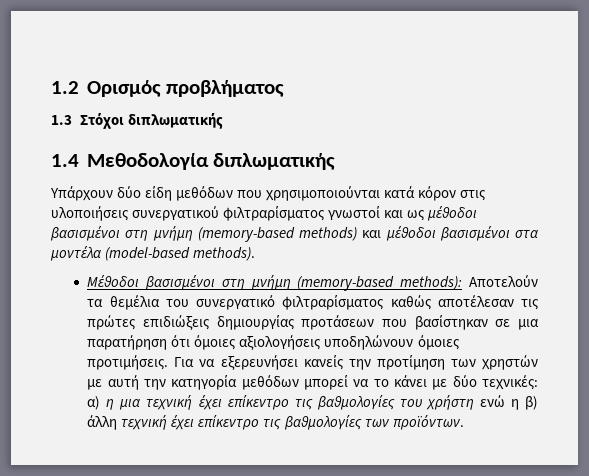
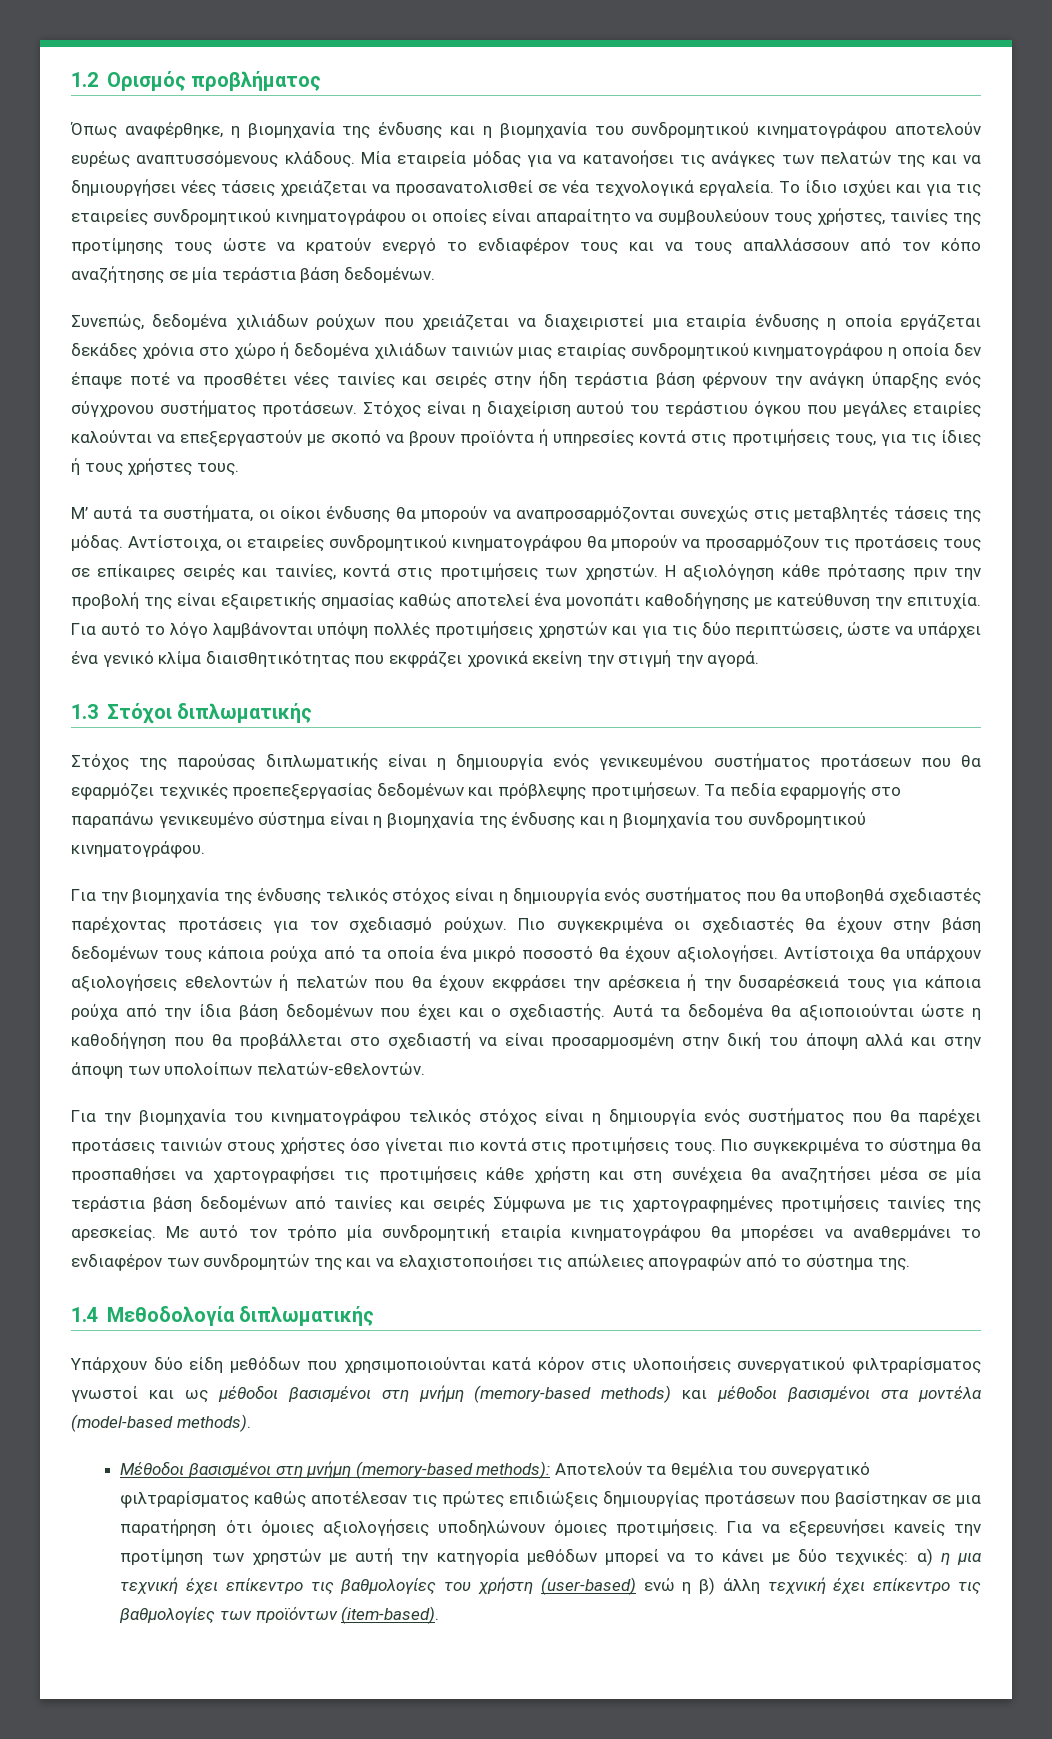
[51,113,223,129] 1.3 Στόχοι διπλωματικής -> [70,121,981,139] [71,150,982,168] [71,179,982,197] [71,208,981,226] [71,237,981,255] [71,266,435,284] [71,313,981,331] [71,342,982,360] [71,371,981,389] [71,400,981,418] [71,429,981,447] [71,458,239,476] [71,505,981,523] [71,534,981,552] [71,563,981,581] [71,592,981,610] [71,621,981,639] [71,650,760,668] [71,703,312,724] [71,753,981,771] [71,782,901,800] [71,811,867,829] [71,841,205,858] [71,887,982,905] [71,916,982,934] [71,945,981,963] [71,974,981,992] [71,1003,982,1021] [71,1032,981,1050] [71,1062,425,1079] [71,1108,981,1126] [71,1137,981,1155] [71,1166,982,1184] [71,1195,981,1213] [71,1224,981,1242] [71,1253,910,1271] Όπως αναφέρθηκε, η βιομηχανία της ένδυσης και η βιομηχανία του συνδρομητικού κινηματογράφου αποτελούν ευρέως αναπτυσσόμενους κλάδους. Μία εταιρεία μόδας για να κατανοήσει τις ανάγκες των πελατών της και να δημιουργήσει νέες τάσεις χρειάζεται να προσανατολισθεί σε νέα τεχνολογικά εργαλεία. Το ίδιο ισχύει και για τις εταιρείες συνδρομητικού κινηματογράφου οι οποίες είναι απαραίτητο να συμβουλεύουν τους χρήστες, ταινίες της προτίμησης τους ώστε να κρατούν ενεργό το ενδιαφέρον τους και να τους απαλλάσσουν από τον κόπο αναζήτησης σε μία τεράστια βάση δεδομένων. // Συνεπώς, δεδομένα χιλιάδων ρούχων που χρειάζεται να διαχειριστεί μια εταιρία ένδυσης η οποία εργάζεται δεκάδες χρόνια στο χώρο ή δεδομένα χιλιάδων ταινιών μιας εταιρίας συνδρομητικού κινηματογράφου η οποία δεν έπαψε ποτέ να προσθέτει νέες ταινίες και σειρές στην ήδη τεράστια βάση φέρνουν την ανάγκη ύπαρξης ενός σύγχρονου συστήματος προτάσεων. Στόχος είναι η διαχείριση αυτού του τεράστιου όγκου που μεγάλες εταιρίες καλούνται να επεξεργαστούν με σκοπό να βρουν προϊόντα ή υπηρεσίες κοντά στις προτιμήσεις τους, για τις ίδιες ή τους χρήστες τους. // Μ’ αυτά τα συστήματα, οι οίκοι ένδυσης θα μπορούν να αναπροσαρμόζονται συνεχώς στις μεταβλητές τάσεις της μόδας. Αντίστοιχα, οι εταιρείες συνδρομητικού κινηματογράφου θα μπορούν να προσαρμόζουν τις προτάσεις τους σε επίκαιρες σειρές και ταινίες, κοντά στις προτιμήσεις των χρηστών. Η αξιολόγηση κάθε πρότασης πριν την προβολή της είναι εξαιρετικής σημασίας καθώς αποτελεί ένα μονοπάτι καθοδήγησης με κατεύθυνση την επιτυχία. Για αυτό το λόγο λαμβάνονται υπόψη πολλές προτιμήσεις χρηστών και για τις δύο περιπτώσεις, ώστε να υπάρχει ένα γενικό κλίμα διαισθητικότητας που εκφράζει χρονικά εκείνη την στιγμή την αγορά. // 1.3 Στόχοι διπλωματικής // Στόχος της παρούσας διπλωματικής είναι η δημιουργία ενός γενικευμένου συστήματος προτάσεων που θα εφαρμόζει τεχνικές προεπεξεργασίας δεδομένων και πρόβλεψης προτιμήσεων. Τα πεδία εφαρμογής στο παραπάνω γενικευμένο σύστημα είναι η βιομηχανία της ένδυσης και η βιομηχανία του συνδρομητικού κινηματογράφου. // Για την βιομηχανία της ένδυσης τελικός στόχος είναι η δημιουργία ενός συστήματος που θα υποβοηθά σχεδιαστές παρέχοντας προτάσεις για τον σχεδιασμό ρούχων. Πιο συγκεκριμένα οι σχεδιαστές θα έχουν στην βάση δεδομένων τους κάποια ρούχα από τα οποία ένα μικρό ποσοστό θα έχουν αξιολογήσει. Αντίστοιχα θα υπάρχουν αξιολογήσεις εθελοντών ή πελατών που θα έχουν εκφράσει την αρέσκεια ή την δυσαρέσκειά τους για κάποια ρούχα από την ίδια βάση δεδομένων που έχει και ο σχεδιαστής. Αυτά τα δεδομένα θα αξιοποιούνται ώστε η καθοδήγηση που θα προβάλλεται στο σχεδιαστή να είναι προσαρμοσμένη στην δική του άποψη αλλά και στην άποψη των υπολοίπων πελατών-εθελοντών. // Για την βιομηχανία του κινηματογράφου τελικός στόχος είναι η δημιουργία ενός συστήματος που θα παρέχει προτάσεις ταινιών στους χρήστες όσο γίνεται πιο κοντά στις προτιμήσεις τους. Πιο συγκεκριμένα το σύστημα θα προσπαθήσει να χαρτογραφήσει τις προτιμήσεις κάθε χρήστη και στη συνέχεια θα αναζητήσει μέσα σε μία τεράστια βάση δεδομένων από ταινίες και σειρές Σύμφωνα με τις χαρτογραφημένες προτιμήσεις ταινίες της αρεσκείας. Με αυτό τον τρόπο μία συνδρομητική εταιρία κινηματογράφου θα μπορέσει να αναθερμάνει το ενδιαφέρον των συνδρομητών της και να ελαχιστοποιήσει τις απώλειες απογραφών από το σύστημα της.
(474, 402) none -> [540,1577,636,1595] (user-based)
[392,415,464,430] προϊόντων. -> [255,1606,440,1624] προϊόντων (item-based).

